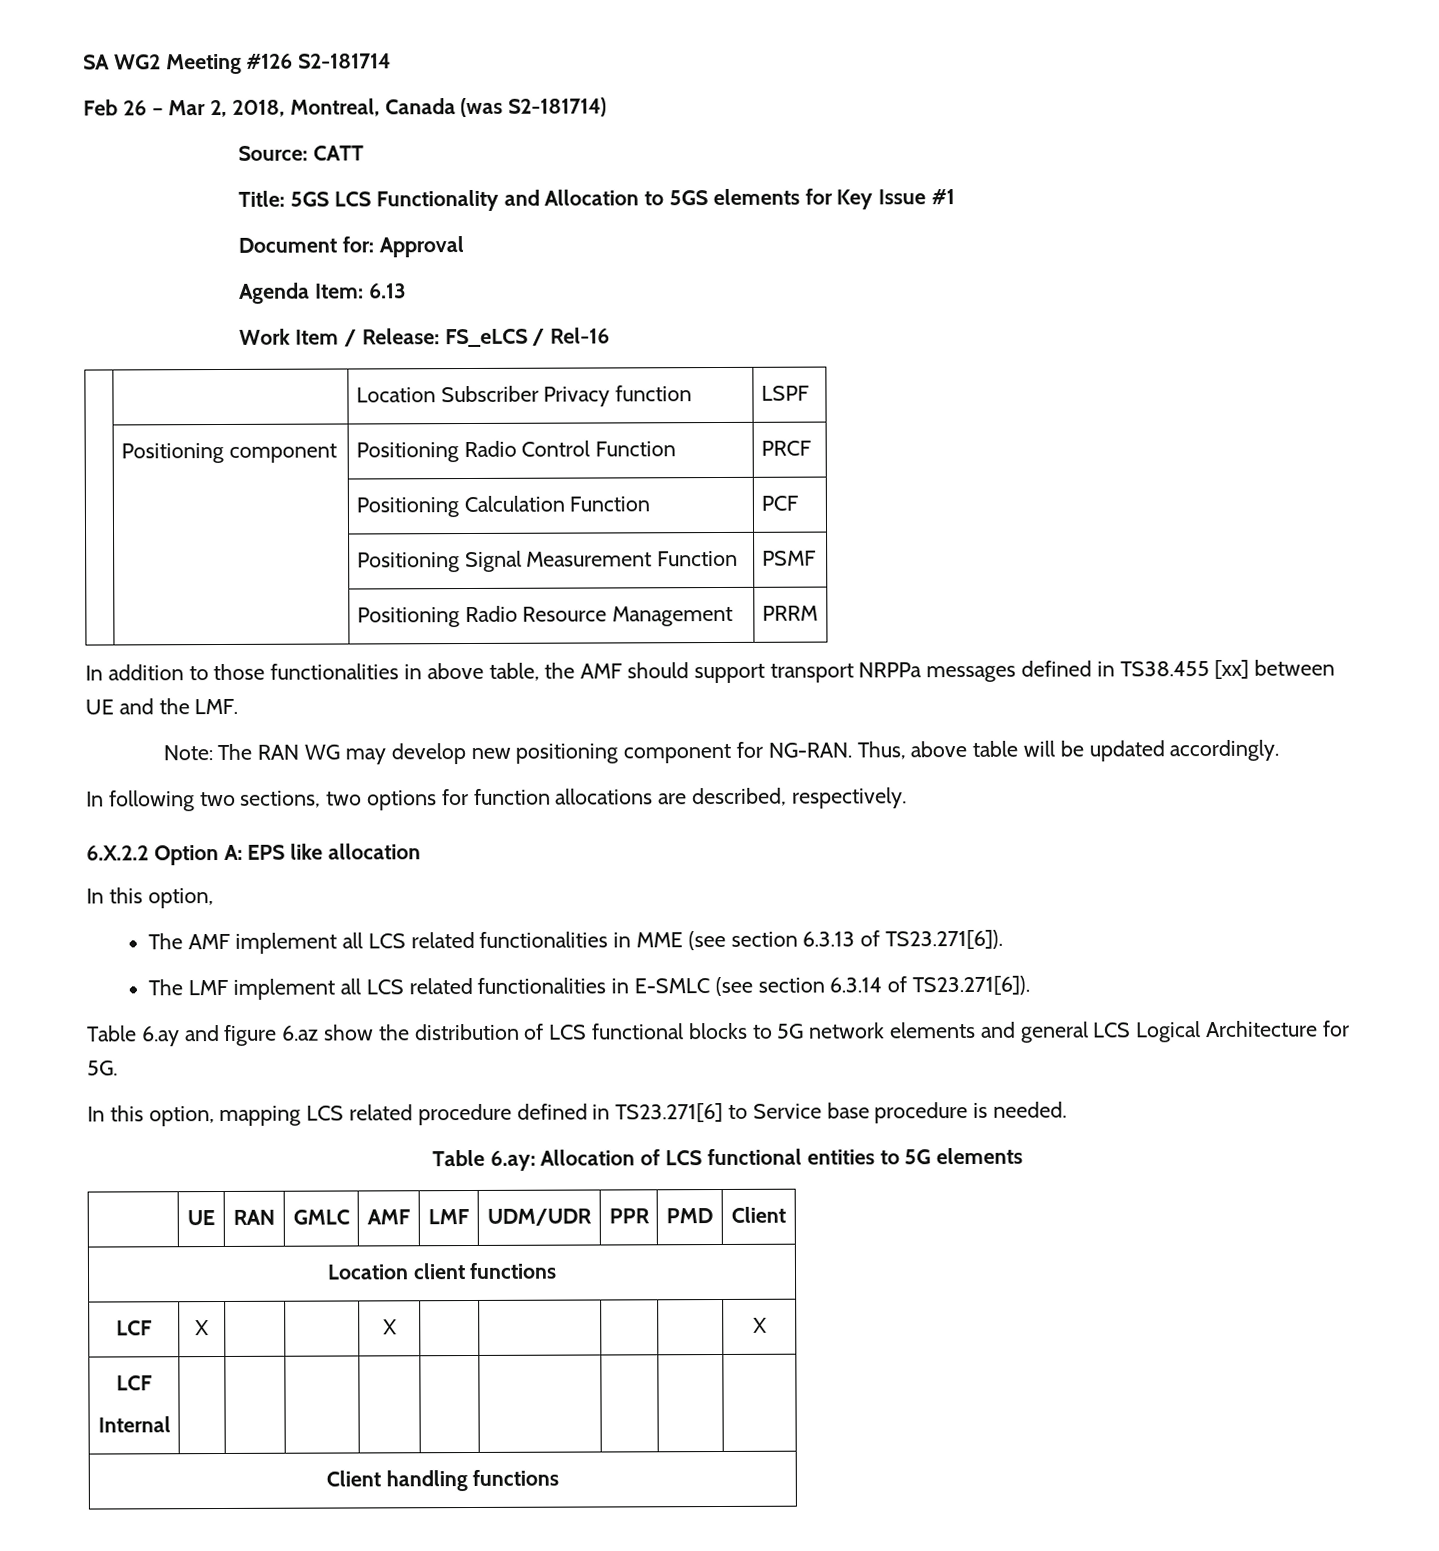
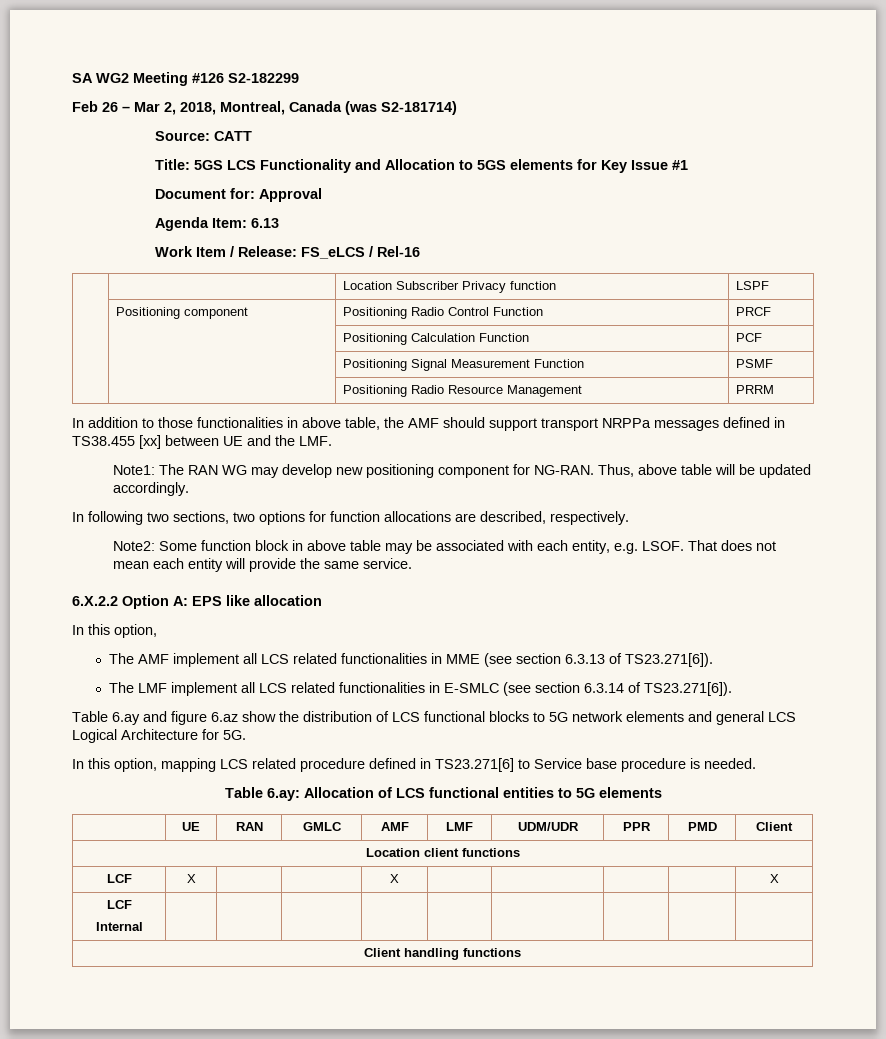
[298,53,392,69] S2-181714 -> [228,73,299,83] S2-182299
[162,745,213,761] Note: -> [113,465,156,475] Note1:
(907, 798) none -> [113,540,777,554] [113,558,413,572] // Note2: Some function block in above table may be associated with each entity, e.g. LSOF. That does not mean each entity will provide the same service.

